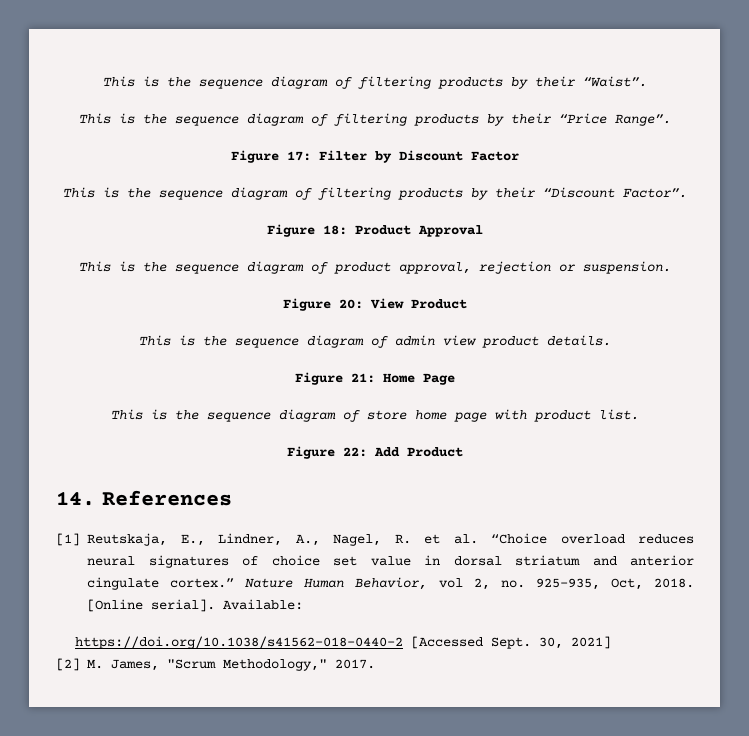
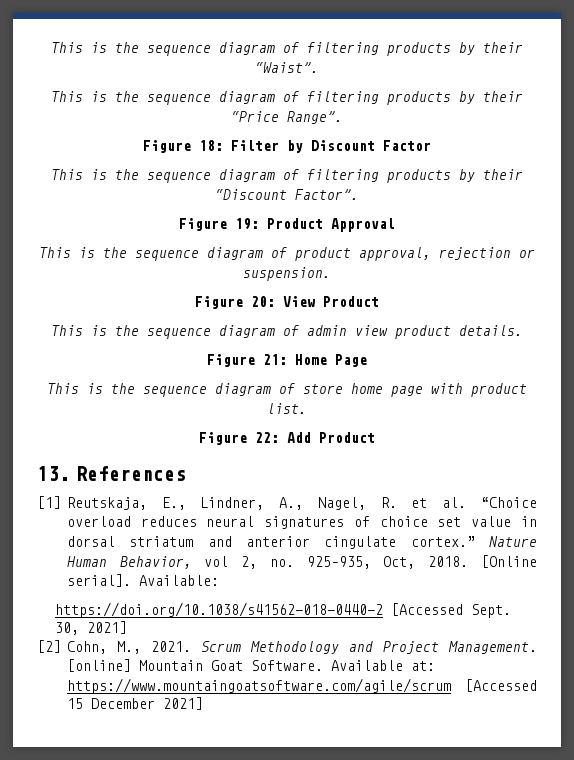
[287,151,311,161] 17: -> [199,140,223,151] 18:
[323,225,347,235] 18: -> [235,218,259,230] 19:
[56,491,95,506] 14. -> [37,466,70,481] 13.
[87,659,375,671] M. James, "Scrum Methodology," 2017. -> [66,641,537,654] [66,659,435,672] [66,678,537,694] [66,697,203,710] Cohn, M., 2021. Scrum Methodology and Project Management. [online] Mountain Goat Software. Available at: https://www.mountaingoatsoftware.com/agile/scrum [Accessed 15 December 2021]

